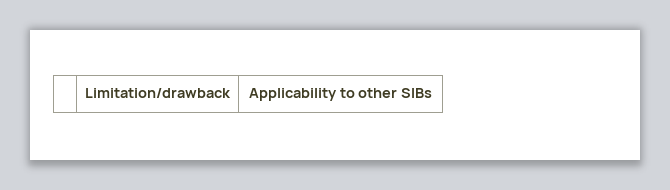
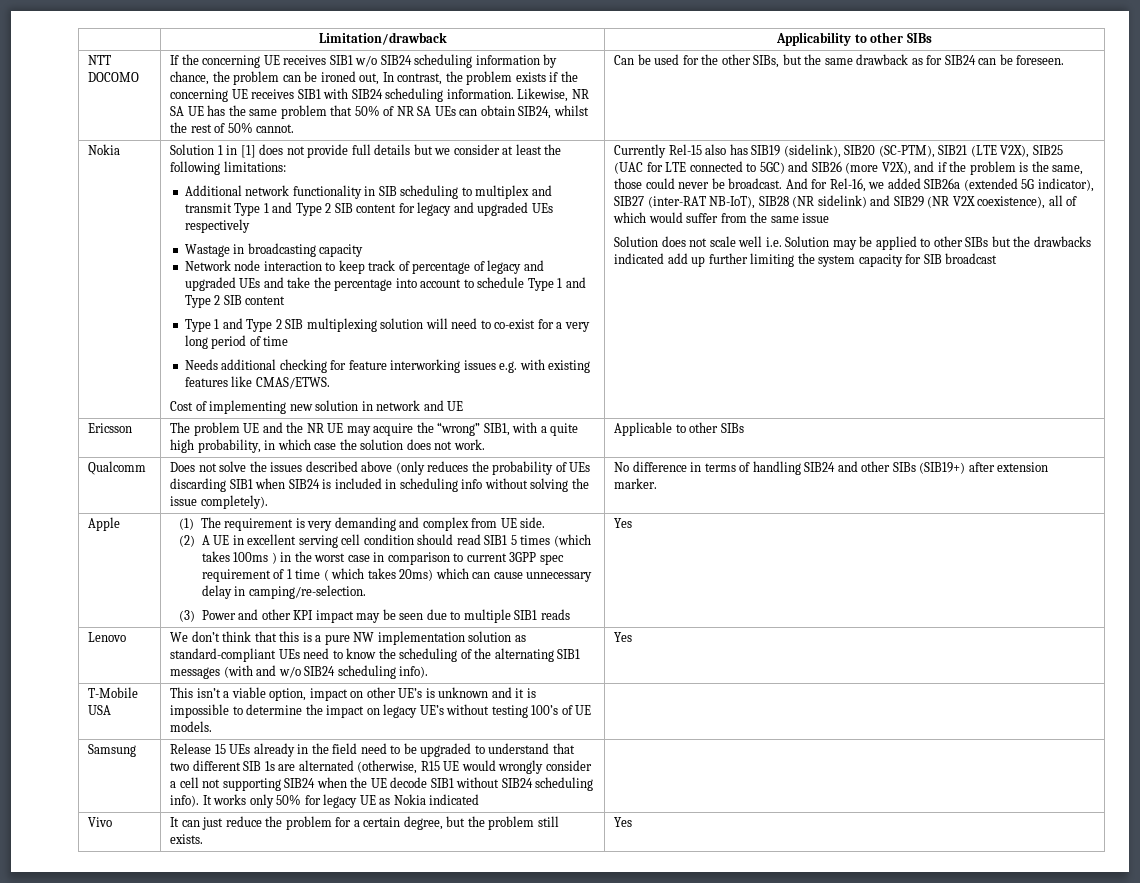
(433, 93) none -> [88,55,112,65] [88,72,140,82] [170,54,558,68] [170,71,578,85] [170,88,589,102] [170,105,589,119] [170,122,295,133] [614,54,1065,68] [88,144,121,155] [170,144,562,158] [170,161,286,175] [184,185,552,199] [184,202,553,216] [184,219,250,233] [184,243,364,257] [184,260,544,274] [184,277,586,291] [184,295,286,308] [184,318,590,332] [184,335,289,349] [184,359,591,373] [184,376,330,389] [170,400,464,414] [614,144,1063,158] [614,161,1084,175] [614,178,1094,192] [614,195,1078,209] [613,212,830,223] [614,236,1091,250] [614,253,998,267] [88,423,133,433] [170,422,579,436] [170,439,485,453] [614,422,744,436] [88,461,147,475] [170,461,591,475] [170,478,589,492] [170,495,268,509] [614,461,1049,475] [614,478,658,489] [88,517,121,531] [179,517,546,531] [179,534,591,548] [201,551,564,565] [201,568,593,582] [201,585,366,599] [179,609,570,623] [614,518,633,528] [88,632,127,642] [170,631,526,645] [170,648,581,662] [170,665,429,679] [614,632,633,642] [88,687,139,698] [88,705,112,715] [170,687,536,701] [170,704,592,718] [170,721,213,732] [88,744,137,757] [170,743,575,757] [170,760,592,774] [170,777,594,791] [170,794,480,808] [88,817,113,827] [170,816,559,830] [170,834,204,844] [614,817,633,827] // NTT DOCOMO | If the concerning UE receives SIB1 w/o SIB24 scheduling information by chance, the problem can be ironed out, In contrast, the problem exists if the concerning UE receives SIB1 with SIB24 scheduling information. Likewise, NR SA UE has the same problem that 50% of NR SA UEs can obtain SIB24, whilst the rest of 50% cannot. | Can be used for the other SIBs, but the same drawback as for SIB24 can be foreseen. // Nokia | Solution 1 in [1] does not provide full details but we consider at least the following limitations: // Additional network functionality in SIB scheduling to multiplex and transmit Type 1 and Type 2 SIB content for legacy and upgraded UEs respectively // Wastage in broadcasting capacity // Network node interaction to keep track of percentage of legacy and upgraded UEs and take the percentage into account to schedule Type 1 and Type 2 SIB content // Type 1 and Type 2 SIB multiplexing solution will need to co-exist for a very long period of time // Needs additional checking for feature interworking issues e.g. with existing features like CMAS/ETWS. // Cost of implementing new solution in network and UE | Currently Rel-15 also has SIB19 (sidelink), SIB20 (SC-PTM), SIB21 (LTE V2X), SIB25 (UAC for LTE connected to 5GC) and SIB26 (more V2X), and if the problem is the same, those could never be broadcast. And for Rel-16, we added SIB26a (extended 5G indicator), SIB27 (inter-RAT NB-IoT), SIB28 (NR sidelink) and SIB29 (NR V2X coexistence), all of which would suffer from the same issue // Solution does not scale well i.e. Solution may be applied to other SIBs but the drawbacks indicated add up further limiting the system capacity for SIB broadcast // Ericsson | The problem UE and the NR UE may acquire the “wrong” SIB1, with a quite high probability, in which case the solution does not work. | Applicable to other SIBs // Qualcomm | Does not solve the issues described above (only reduces the probability of UEs discarding SIB1 when SIB24 is included in scheduling info without solving the issue completely). | No difference in terms of handling SIB24 and other SIBs (SIB19+) after extension marker. // Apple | (1) The requirement is very demanding and complex from UE side. // (2) A UE in excellent serving cell condition should read SIB1 5 times (which takes 100ms ) in the worst case in comparison to current 3GPP spec requirement of 1 time ( which takes 20ms) which can cause unnecessary delay in camping/re-selection. // (3) Power and other KPI impact may be seen due to multiple SIB1 reads | Yes // Lenovo | We don’t think that this is a pure NW implementation solution as standard-compliant UEs need to know the scheduling of the alternating SIB1 messages (with and w/o SIB24 scheduling info). | Yes // T-Mobile USA | This isn’t a viable option, impact on other UE’s is unknown and it is impossible to determine the impact on legacy UE’s without testing 100’s of UE models. | // Samsung | Release 15 UEs already in the field need to be upgraded to understand that two different SIB 1s are alternated (otherwise, R15 UE would wrongly consider a cell not supporting SIB24 when the UE decode SIB1 without SIB24 scheduling info). It works only 50% for legacy UE as Nokia indicated | // Vivo | It can just reduce the problem for a certain degree, but the problem still exists. | Yes

